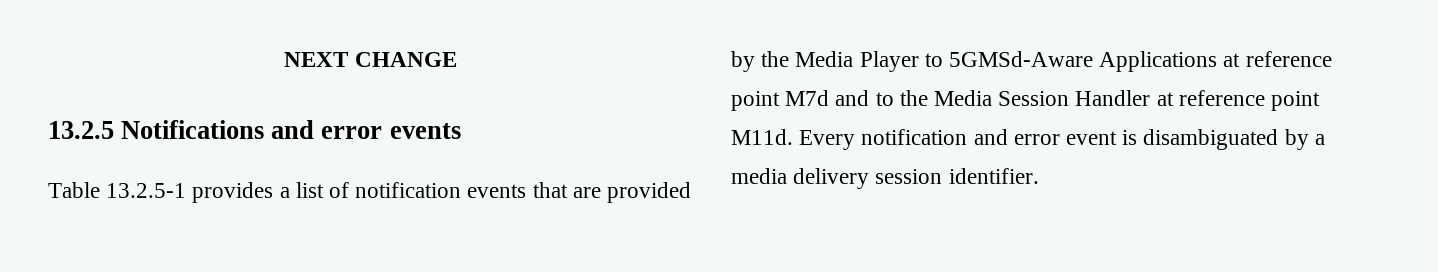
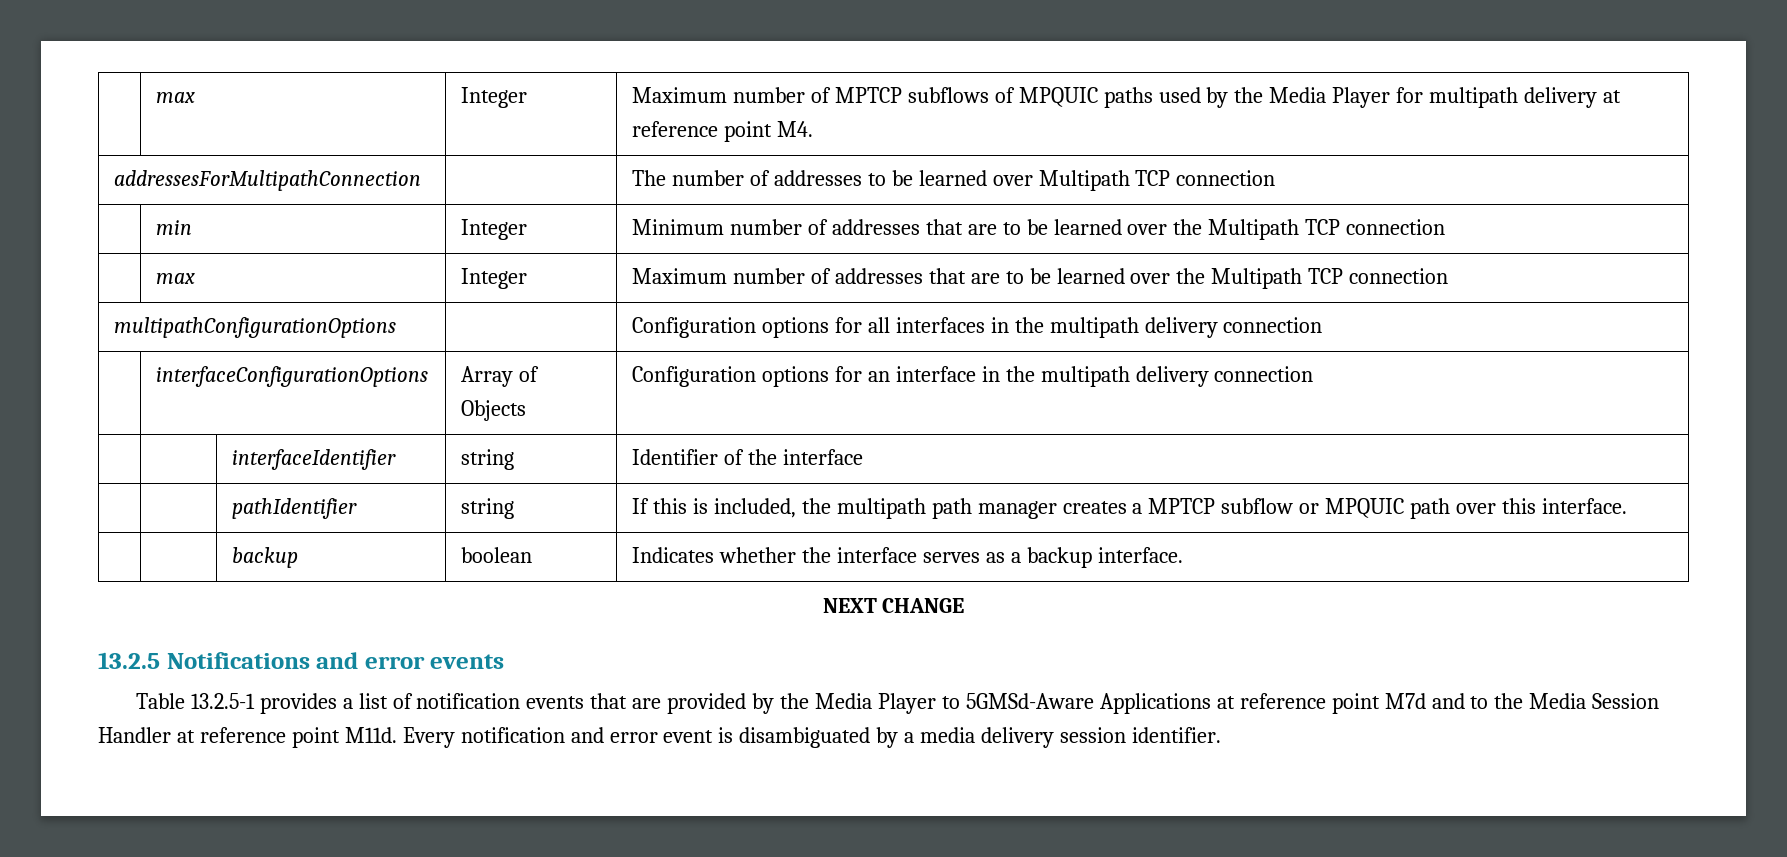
(284, 59) none -> [155,92,195,103] [460,87,527,108] [631,87,1622,108] [631,121,813,142] [113,170,421,191] [631,170,1276,191] [155,220,192,235] [460,219,527,240] [631,219,1446,240] [155,273,195,284] [460,268,527,289] [631,268,1449,289] [113,317,396,338] [631,317,1323,338] [155,366,428,387] [460,366,539,387] [460,400,526,421] [631,366,1314,387] [231,449,396,470] [460,449,514,470] [631,449,863,465] [231,498,357,519] [460,498,514,519] [631,498,1627,519] [231,547,298,568] [460,547,532,563] [631,547,1183,568] | max | Integer | Maximum number of MPTCP subflows of MPQUIC paths used by the Media Player for multipath delivery at reference point M4. // addressesForMultipathConnection | | The number of addresses to be learned over Multipath TCP connection // | min | Integer | Minimum number of addresses that are to be learned over the Multipath TCP connection // | max | Integer | Maximum number of addresses that are to be learned over the Multipath TCP connection // multipathConfigurationOptions | | Configuration options for all interfaces in the multipath delivery connection // | interfaceConfigurationOptions | Array of Objects | Configuration options for an interface in the multipath delivery connection // | | interfaceIdentifier | string | Identifier of the interface // | | pathIdentifier | string | If this is included, the multipath path manager creates a MPTCP subflow or MPQUIC path over this interface. // | | backup | boolean | Indicates whether the interface serves as a backup interface. //

